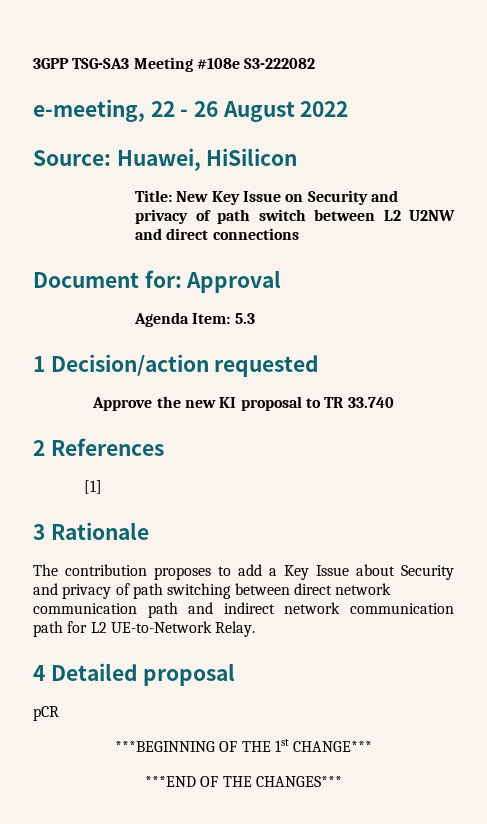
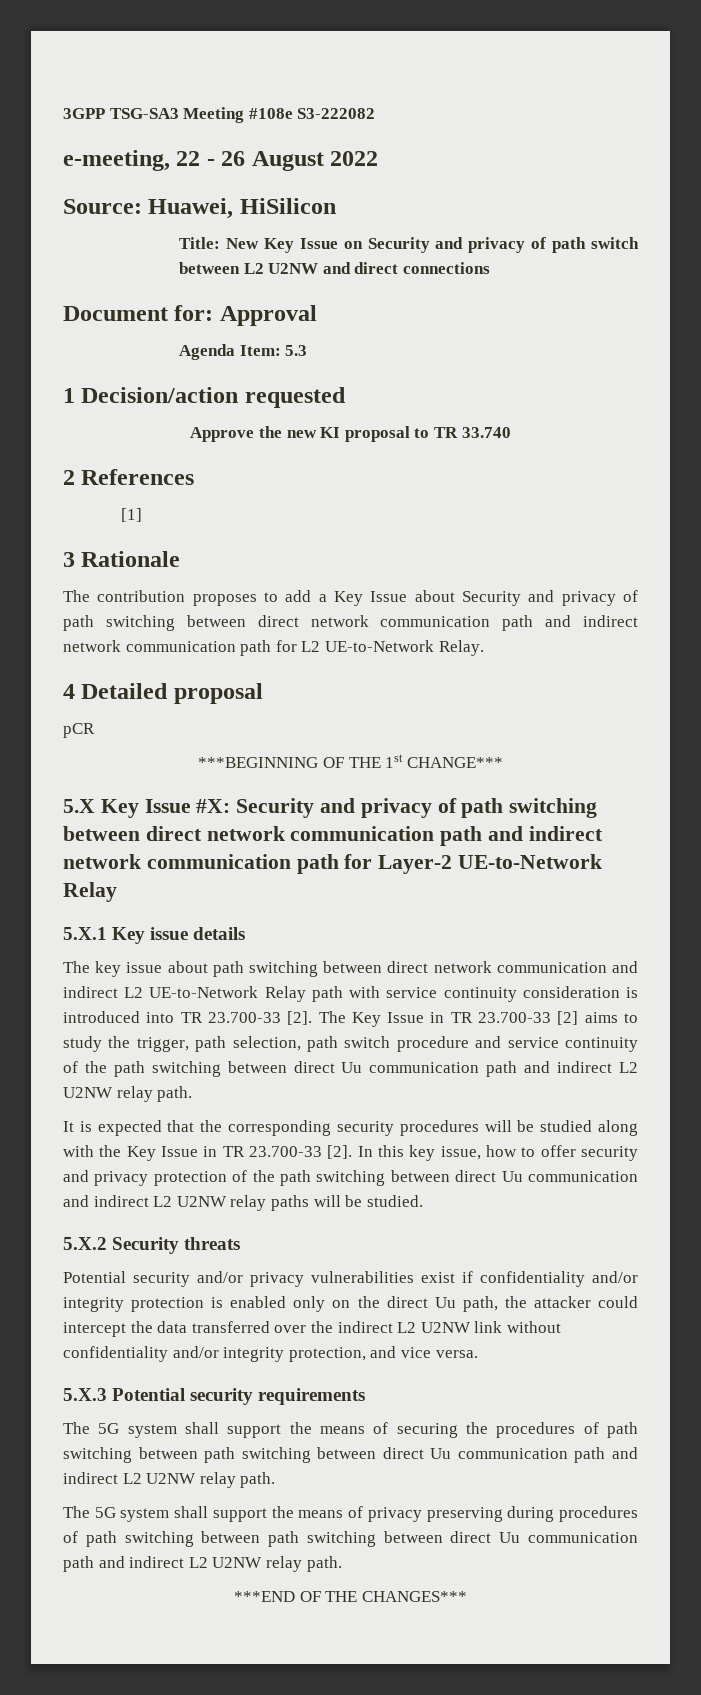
(373, 746) none -> [63,798,598,818] [63,826,603,846] [63,854,603,874] [63,882,117,902] [63,927,246,944] [63,961,638,977] [63,986,638,1002] [63,1011,638,1027] [63,1036,638,1052] [63,1061,639,1077] [63,1086,193,1102] [63,1120,638,1136] [63,1145,638,1161] [63,1170,638,1186] [63,1195,423,1211] [63,1237,241,1254] [63,1271,638,1287] [63,1296,638,1312] [63,1321,561,1337] [63,1346,478,1362] [63,1388,366,1405] [63,1422,638,1438] [63,1447,638,1463] [63,1472,276,1488] [63,1506,639,1522] [63,1531,638,1547] [63,1556,342,1572] // 5.X Key Issue #X: Security and privacy of path switching between direct network communication path and indirect network communication path for Layer-2 UE-to-Network Relay // 5.X.1 Key issue details // The key issue about path switching between direct network communication and indirect L2 UE-to-Network Relay path with service continuity consideration is introduced into TR 23.700-33 [2]. The Key Issue in TR 23.700-33 [2] aims to study the trigger, path selection, path switch procedure and service continuity of the path switching between direct Uu communication path and indirect L2 U2NW relay path. // It is expected that the corresponding security procedures will be studied along with the Key Issue in TR 23.700-33 [2]. In this key issue, how to offer security and privacy protection of the path switching between direct Uu communication and indirect L2 U2NW relay paths will be studied. // 5.X.2 Security threats // Potential security and/or privacy vulnerabilities exist if confidentiality and/or integrity protection is enabled only on the direct Uu path, the attacker could intercept the data transferred over the indirect L2 U2NW link without confidentiality and/or integrity protection, and vice versa. // 5.X.3 Potential security requirements // The 5G system shall support the means of securing the procedures of path switching between path switching between direct Uu communication path and indirect L2 U2NW relay path. // The 5G system shall support the means of privacy preserving during procedures of path switching between path switching between direct Uu communication path and indirect L2 U2NW relay path.

